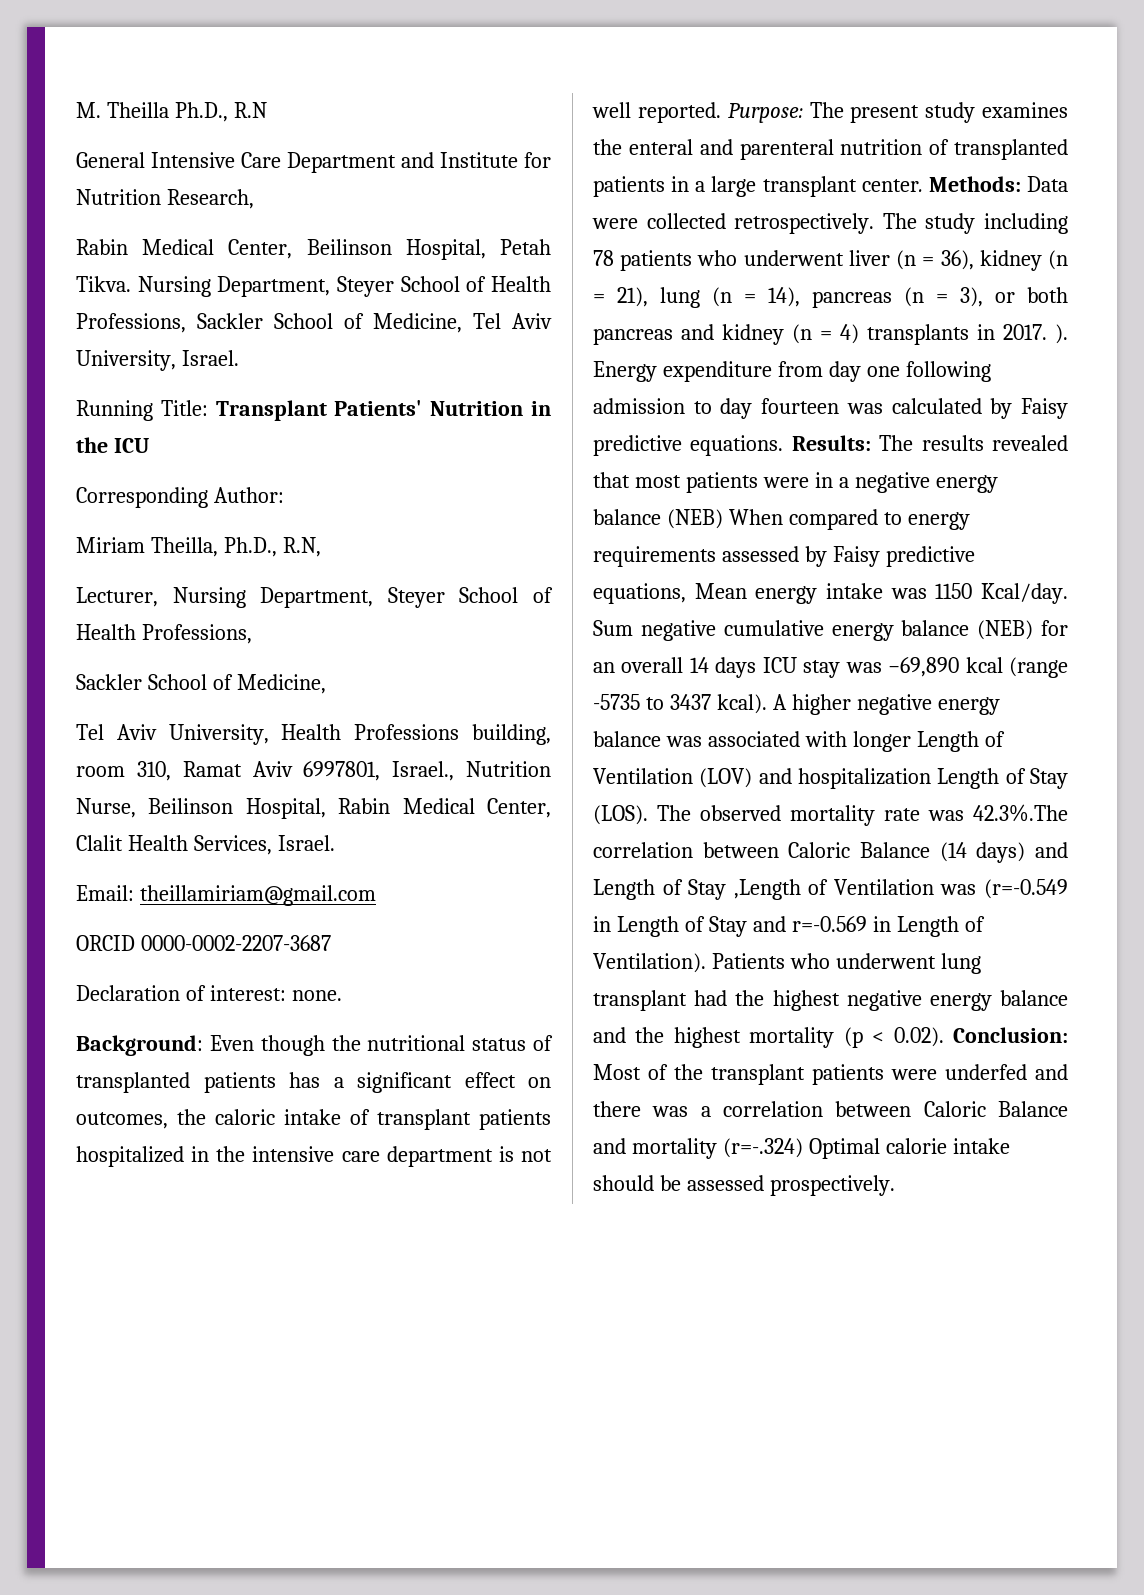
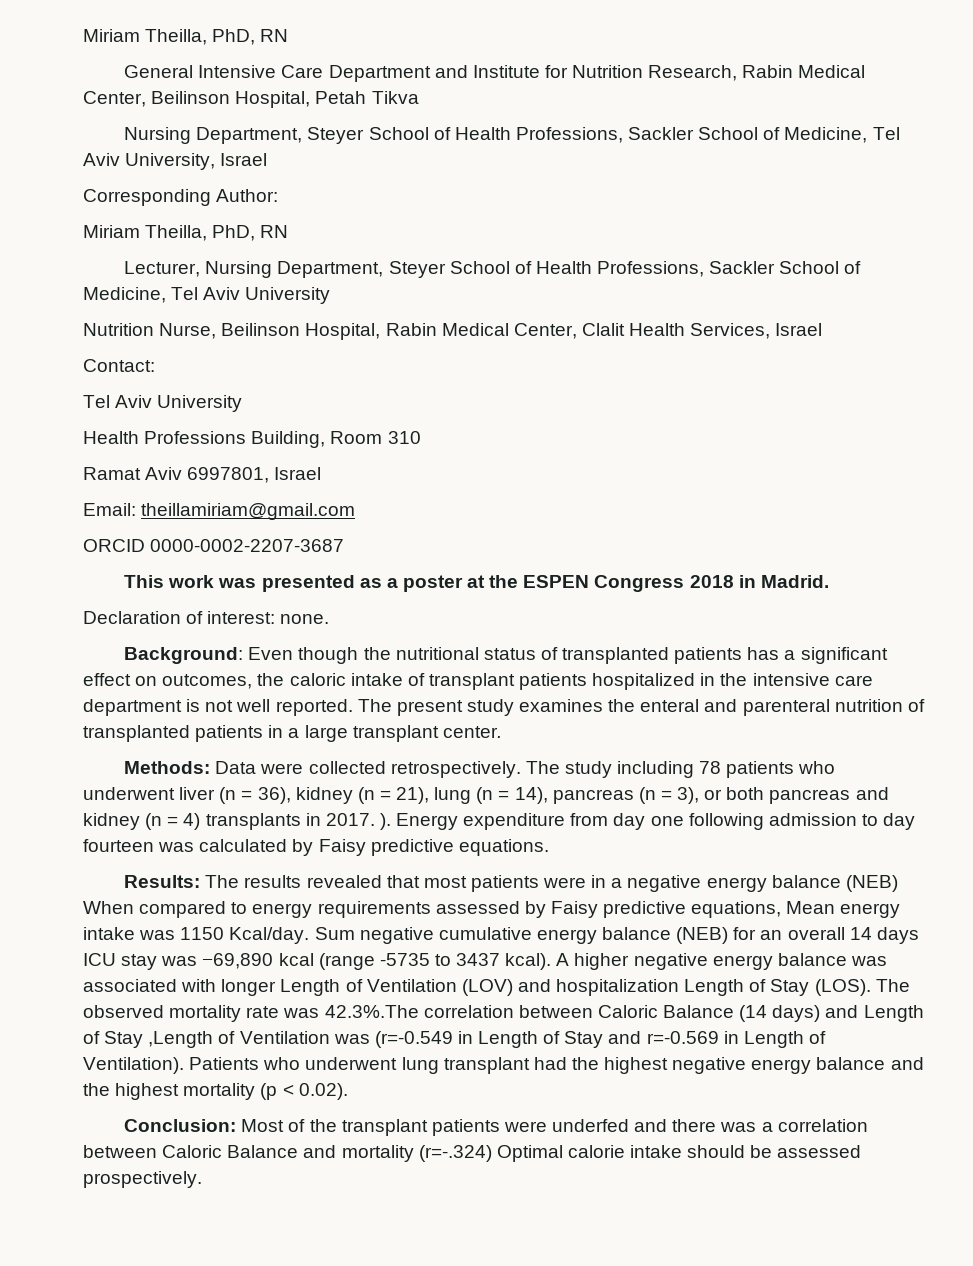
[76,102,267,122] M. Theilla Ph.D., R.N -> [83,29,289,45] Miriam Theilla, PhD, RN
(254, 199) // -> (738, 73) none
[76,276,131,292] Tikva. -> [371,91,419,104] Tikva //
[181,350,239,366] [76,400,551,421] [76,437,149,453] Israel. // Running Title: Transplant Patients' Nutrition in the ICU -> [220,153,268,166] Israel
[223,537,321,557] Ph.D., R.N, -> [212,225,289,241] PhD, RN
[76,674,326,694] [76,724,551,745] [76,761,455,781] // Sackler School of Medicine, // Tel Aviv University, Health Professions building, room 310, Ramat Aviv 6997801, Israel., -> [709,261,862,274] [83,287,331,304] Sackler School of Medicine, Tel Aviv University //
[277,835,335,851] [76,885,376,906] [76,935,331,951] Israel. // Email: theillamiriam@gmail.com // ORCID 0000-0002-2207-3687 -> [775,323,823,336] [83,359,155,372] [83,395,243,412] [83,431,421,448] [83,467,322,483] [83,503,356,520] [83,539,345,552] [124,575,829,592] Israel // Contact: // Tel Aviv University // Health Professions Building, Room 310 // Ramat Aviv 6997801, Israel // Email: theillamiriam@gmail.com // ORCID 0000-0002-2207-3687 // This work was presented as a poster at the ESPEN Congress 2018 in Madrid.
[727,103,803,123] Purpose: -> (353, 707) none
(923, 185) none -> (502, 732) //
(784, 445) none -> (549, 847) //
(944, 1037) none -> (348, 1091) //

